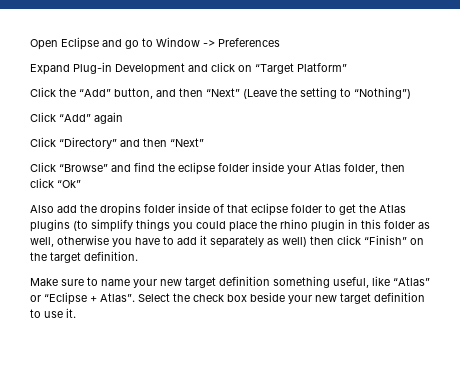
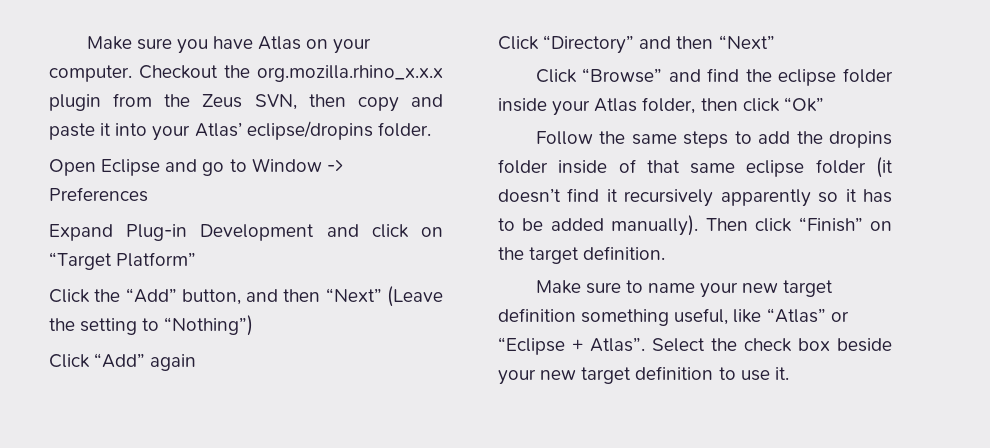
(30, 44) none -> [86,36,372,54] [49,65,443,82] [49,93,443,112] [49,121,431,141] Make sure you have Atlas on your computer. Checkout the org.mozilla.rhino_x.x.x plugin from the Zeus SVN, then copy and paste it into your Atlas’ eclipse/dropins folder. //
[30,205,54,213] Also -> [535,131,752,148] Follow the same steps to
[251,203,406,216] [30,219,430,232] [30,235,334,248] eclipse folder to get the Atlas plugins (to simplify things you could place the rhino plugin in this folder as well, otherwise you have to add it separately as well) then -> [690,157,893,178] [498,188,892,207] [498,215,748,236] same eclipse folder (it doesn’t find it recursively apparently so it has to be added manually). Then

